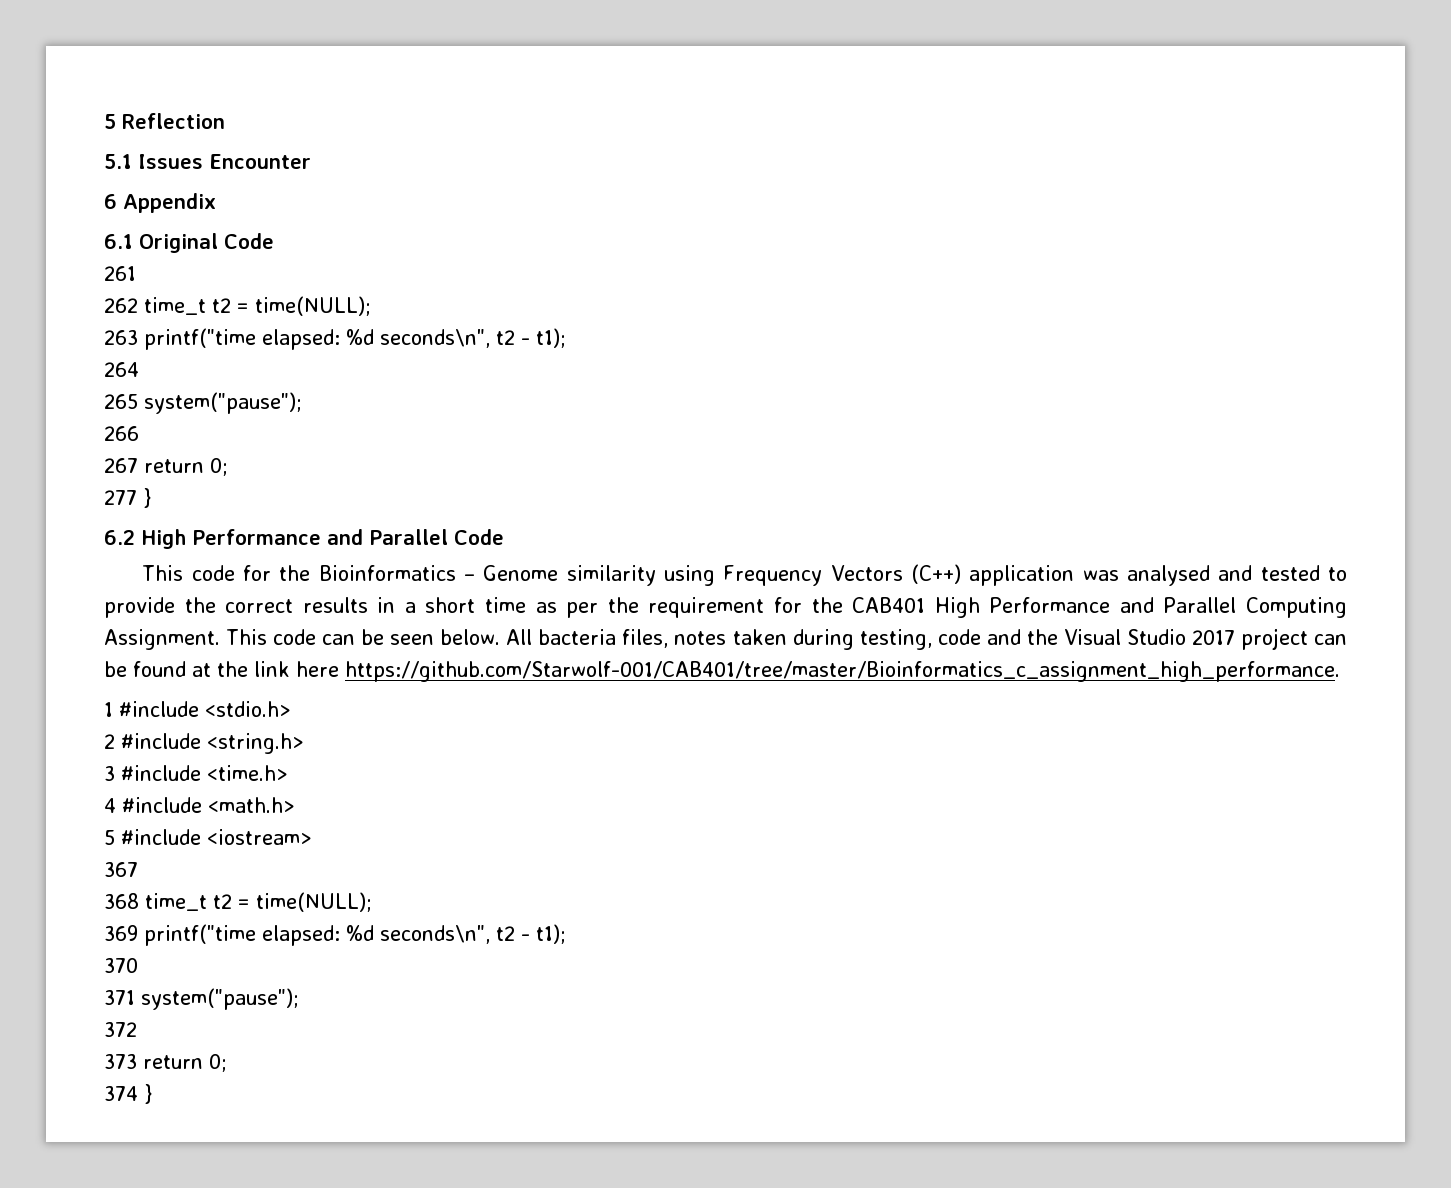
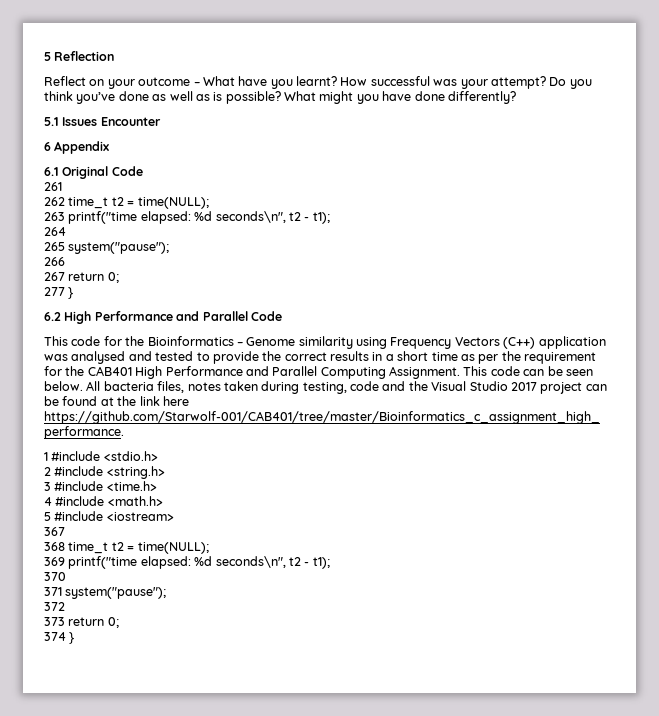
(225, 121) none -> [44,76,592,89] [44,91,516,104] // Reflect on your outcome – What have you learnt? How successful was your attempt? Do you think you’ve done as well as is possible? What might you have done differently?

